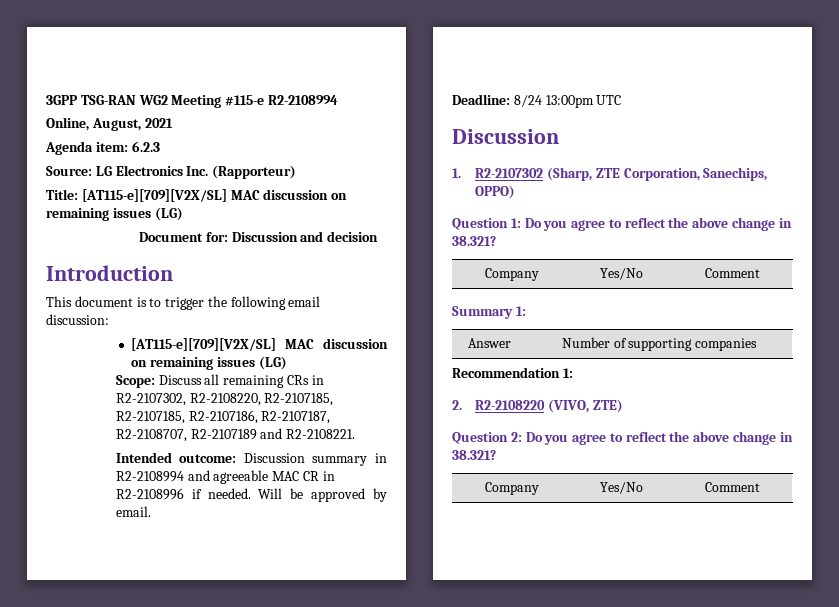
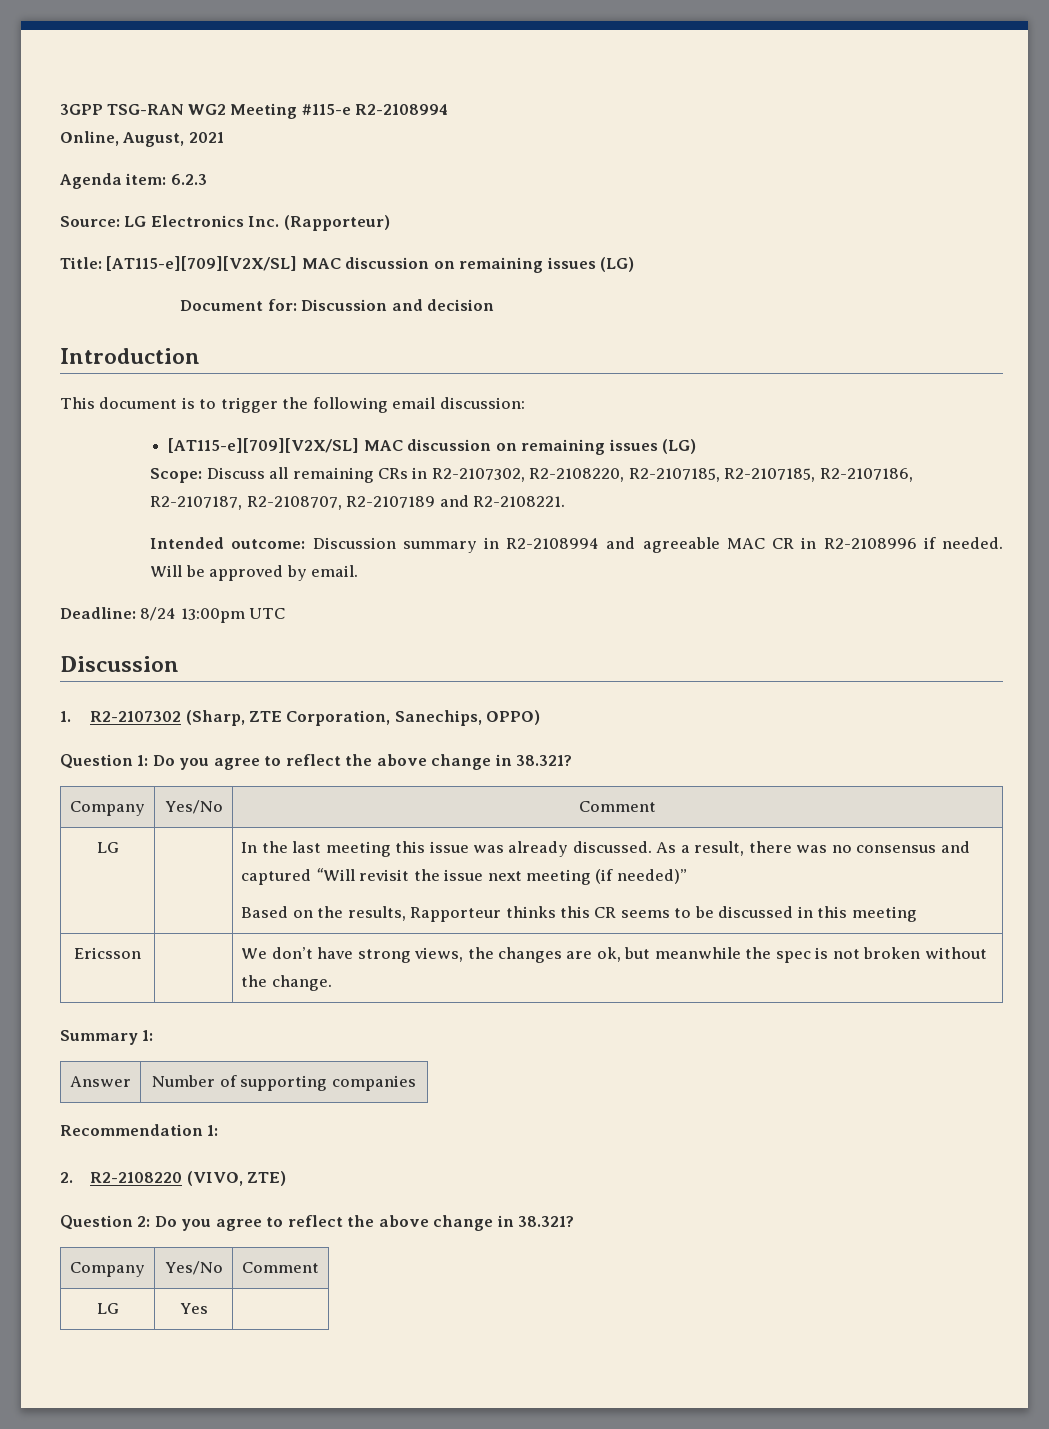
(760, 273) none -> [96,842,119,853] [241,841,970,857] [241,868,687,885] [241,906,917,922] [74,947,141,959] [241,947,987,963] [241,975,332,991] // LG | | In the last meeting this issue was already discussed. As a result, there was no consensus and captured “Will revisit the issue next meeting (if needed)” // Based on the results, Rapporteur thinks this CR seems to be discussed in this meeting // Ericsson | | We don’t have strong views, the changes are ok, but meanwhile the spec is not broken without the change.
(760, 487) none -> [96,1303,119,1314] [179,1303,208,1314] // LG | Yes |

